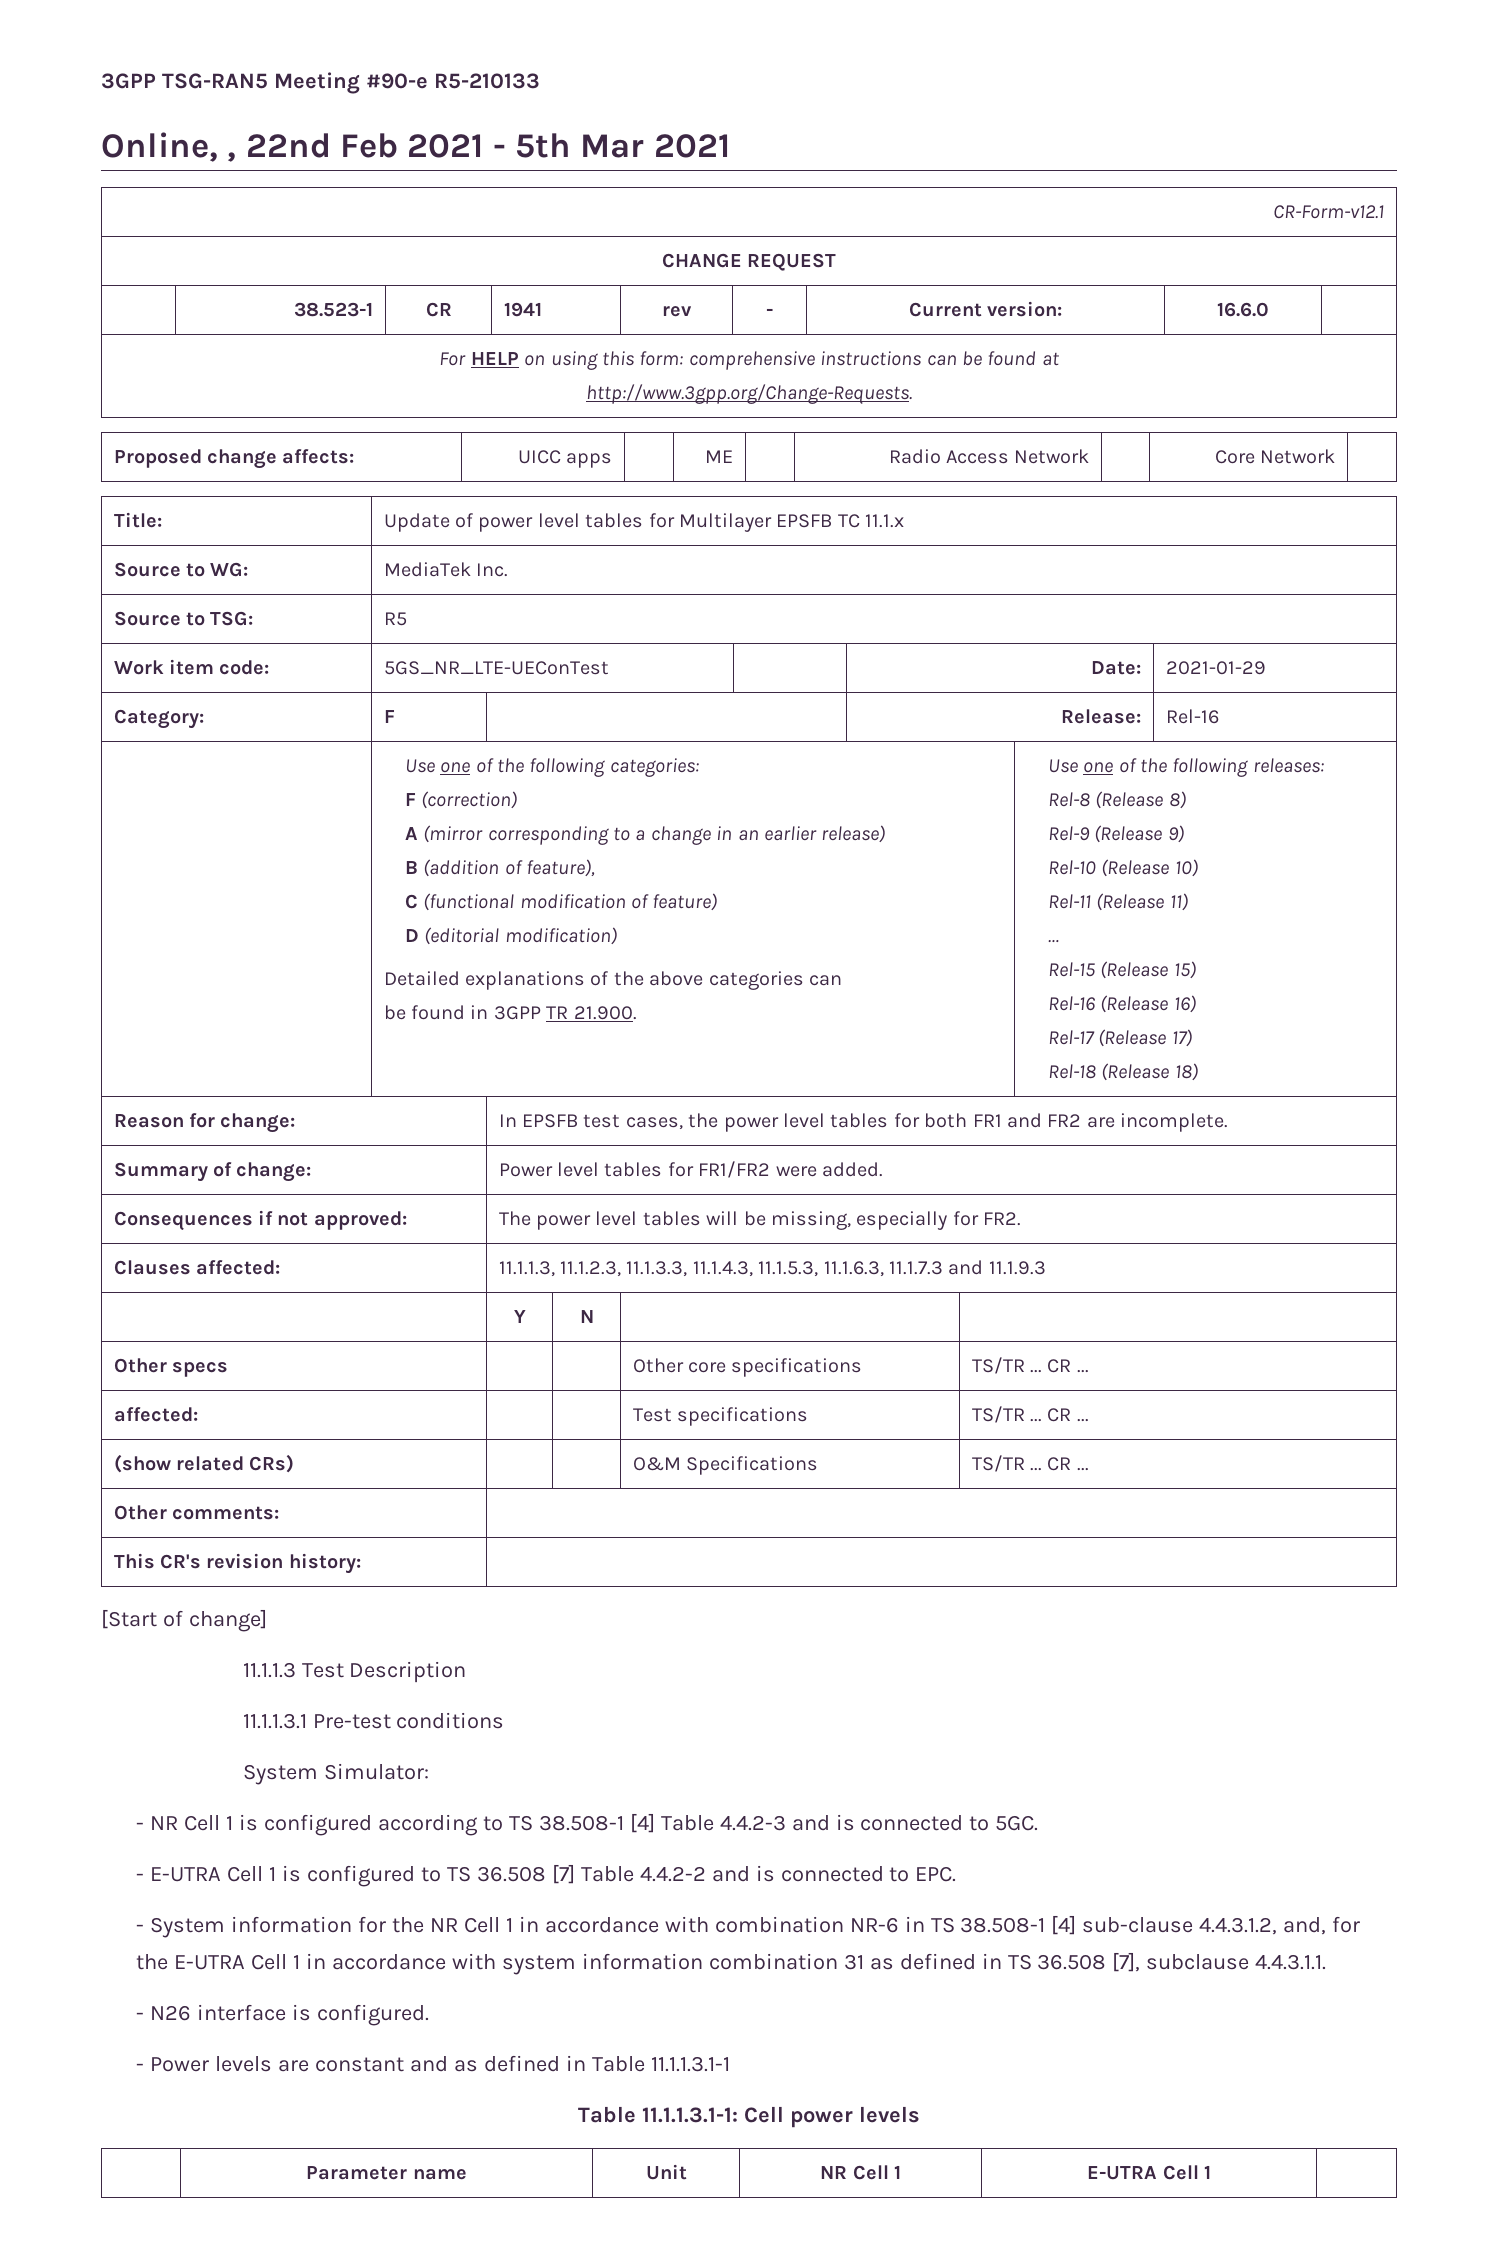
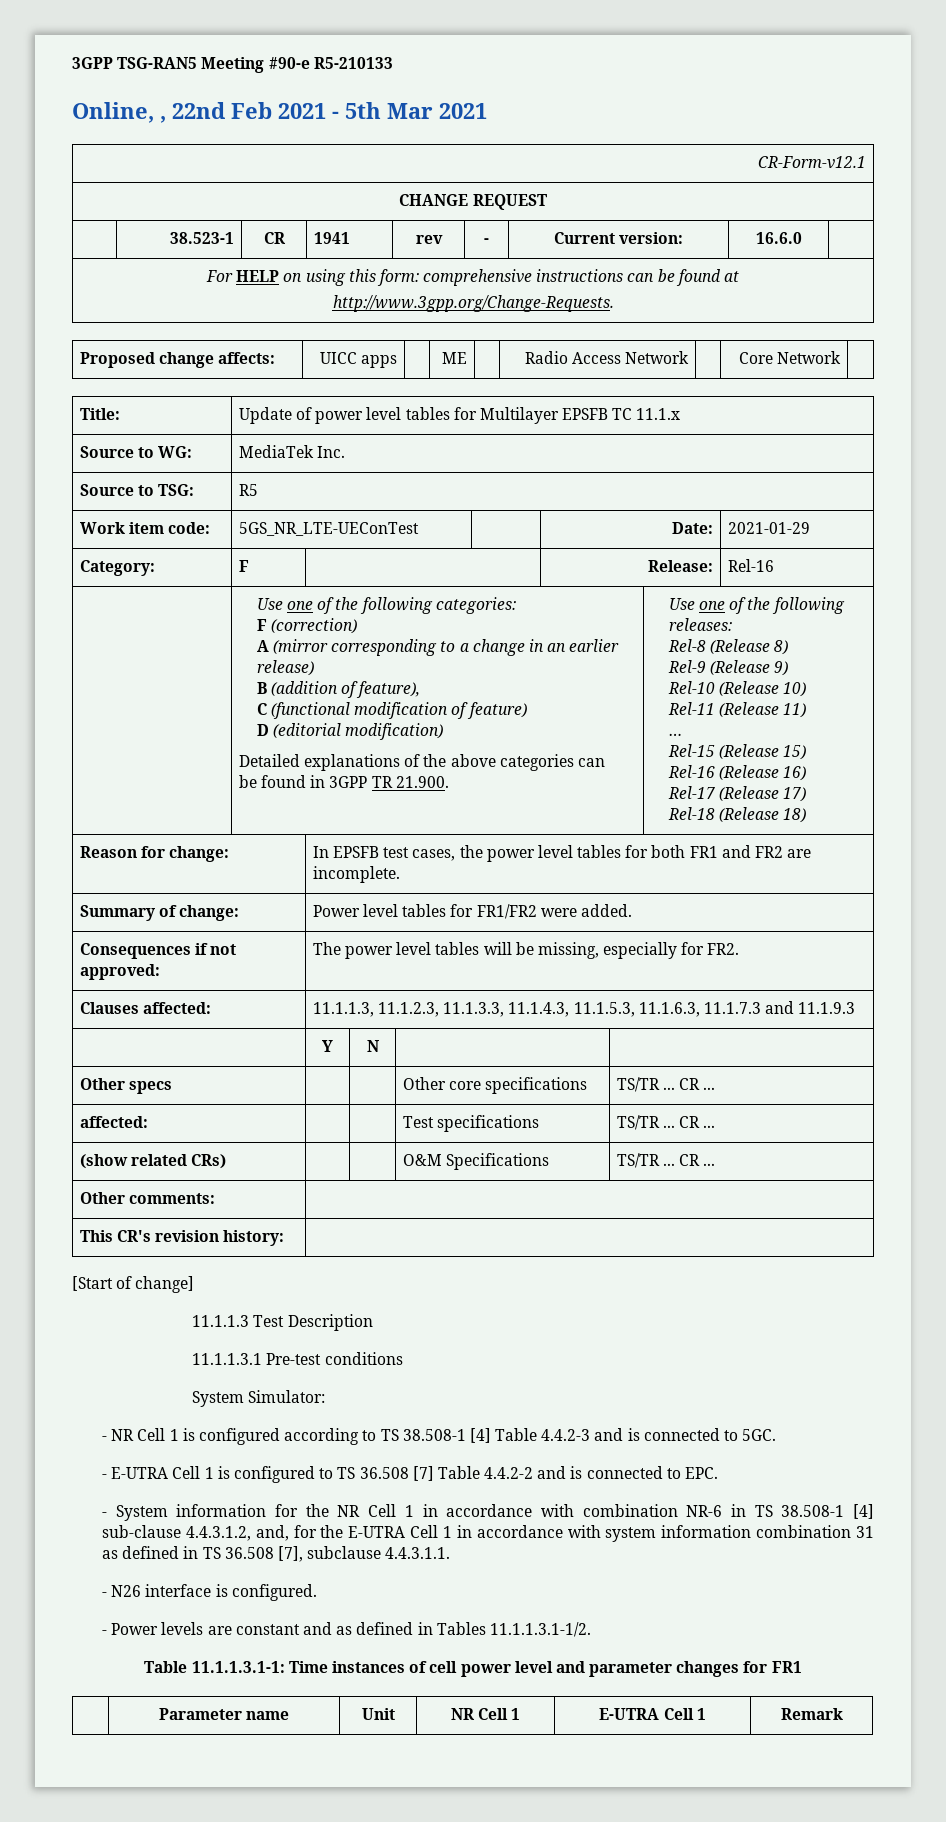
[591,2056,730,2072] Table 11.1.1.3.1-1 -> [436,1622,591,1637] Tables 11.1.1.3.1-1/2.
[744,2106,920,2128] Cell power levels -> [288,1661,802,1677] Time instances of cell power level and parameter changes for FR1
(1211, 2172) none -> [780,1708,843,1720] Remark

